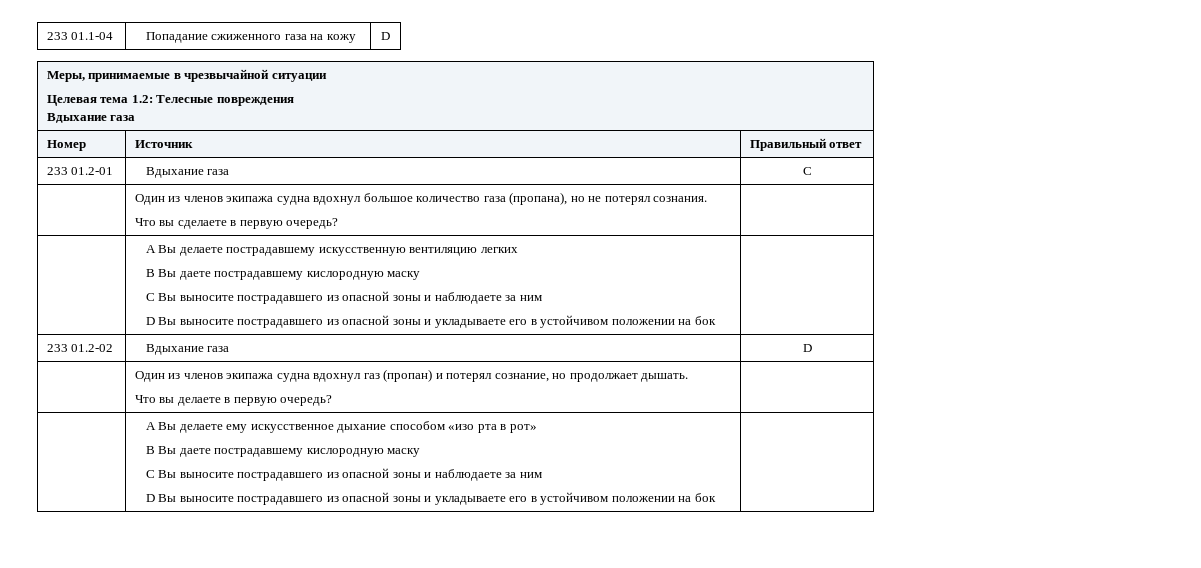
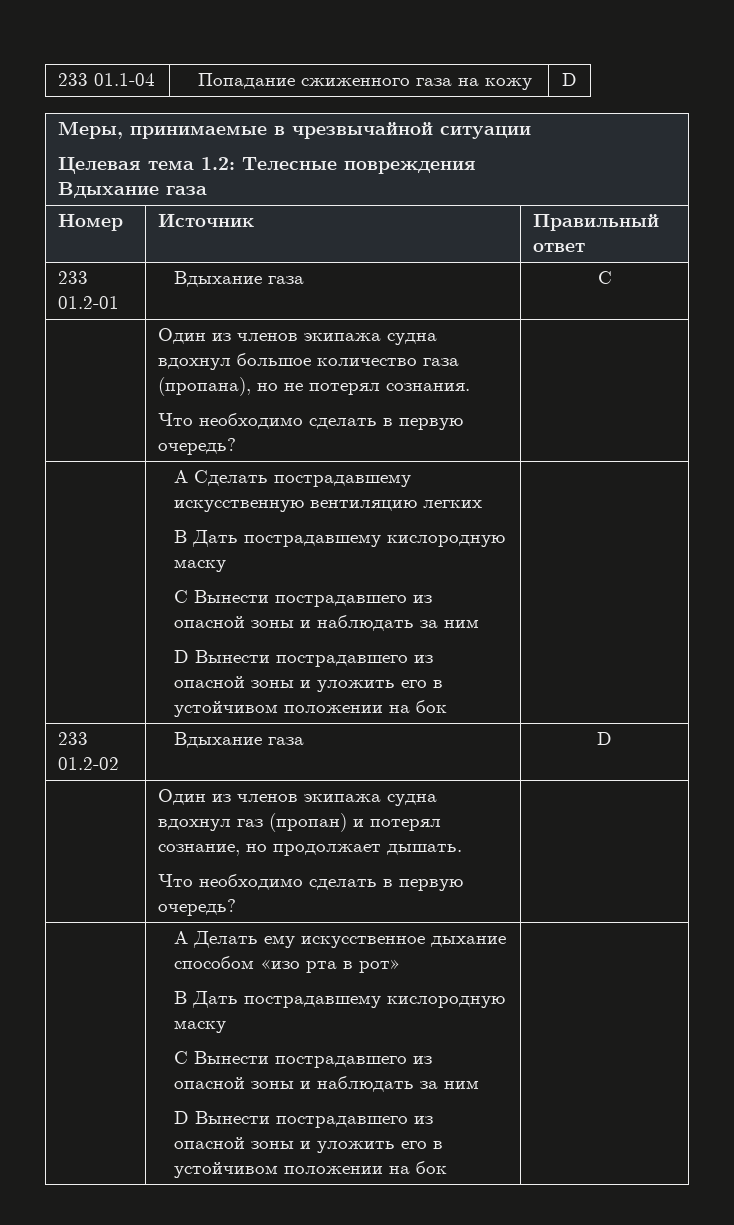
[159,218,339,229] [145,245,223,256] вы сделаете в первую очередь? | // | A Вы делаете -> [199,413,464,430] [158,438,237,455] [173,470,268,486] необходимо сделать в первую очередь? | // | A Сделать
[158,269,421,280] [145,291,542,304] [145,315,506,328] Вы даете пострадавшему кислородную маску // C Вы выносите пострадавшего из опасной зоны и наблюдаете за ним // D Вы выносите пострадавшего из опасной зоны и укладываете -> [191,530,505,547] [173,559,226,572] [173,590,432,607] [173,615,479,631] [173,650,433,667] [173,676,395,692] Дать пострадавшему кислородную маску // C Вынести пострадавшего из опасной зоны и наблюдать за ним // D Вынести пострадавшего из опасной зоны и уложить
[159,395,333,406] [145,422,223,433] вы делаете в первую очередь? | // | A Вы делаете -> [199,874,464,891] [158,899,237,916] [173,931,258,948] необходимо сделать в первую очередь? | // | A Делать
[158,446,421,457] [145,468,542,481] [145,492,506,505] Вы даете пострадавшему кислородную маску // C Вы выносите пострадавшего из опасной зоны и наблюдаете за ним // D Вы выносите пострадавшего из опасной зоны и укладываете -> [191,991,505,1008] [173,1020,226,1033] [173,1051,432,1068] [173,1076,479,1092] [173,1111,433,1128] [173,1137,395,1153] Дать пострадавшему кислородную маску // C Вынести пострадавшего из опасной зоны и наблюдать за ним // D Вынести пострадавшего из опасной зоны и уложить

